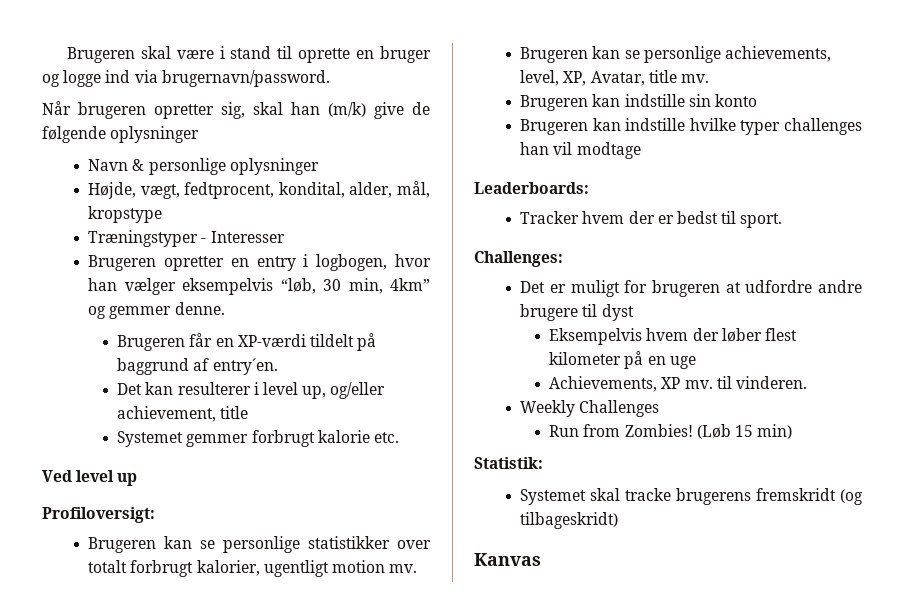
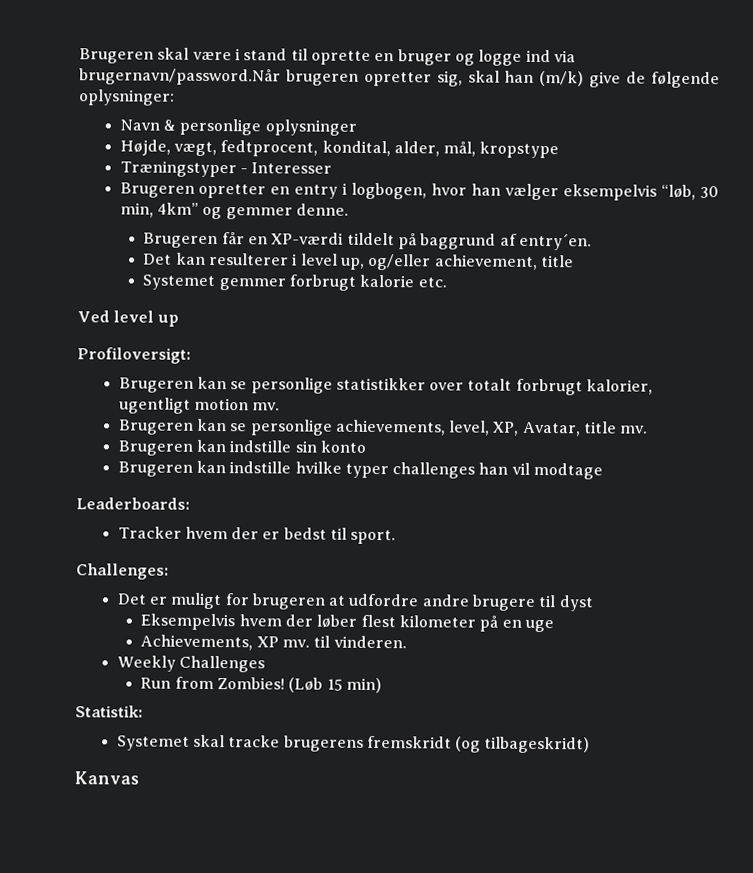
[161,70,330,87] [42,101,71,115] brugernavn/password. // Når -> [79,68,281,86] brugernavn/password.Når
[110,126,200,143] oplysninger -> [79,89,175,106] oplysninger:

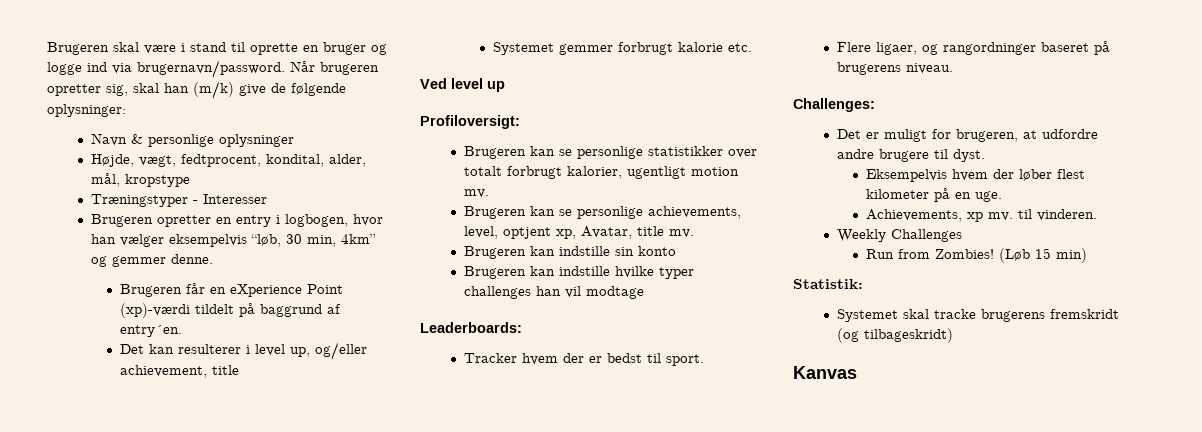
[79,68,281,86] brugernavn/password.Når -> [137,60,315,78] brugernavn/password. Når
[271,232,345,245] XP-værdi -> [229,284,343,297] [119,303,190,318] eXperience Point (xp)-værdi
[493,421,520,436] XP, -> [503,227,577,239] optjent xp,
(397, 537) none -> [837,41,1111,55] [837,62,954,75] // Flere ligaer, og rangordninger baseret på brugerens niveau.
[251,593,326,610] brugeren -> [956,129,1019,142] brugeren,
[558,595,594,612] dyst -> [953,149,986,162] dyst.
[525,619,555,633] uge -> [974,191,1002,202] uge.
[256,636,279,648] XP -> [966,212,983,222] xp

